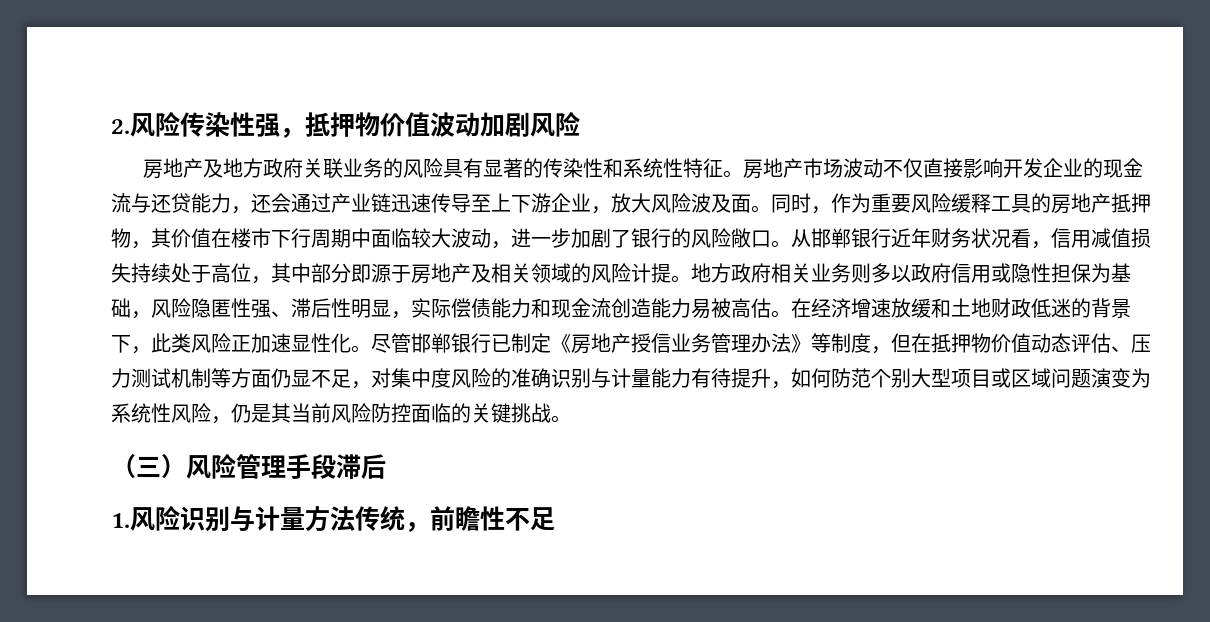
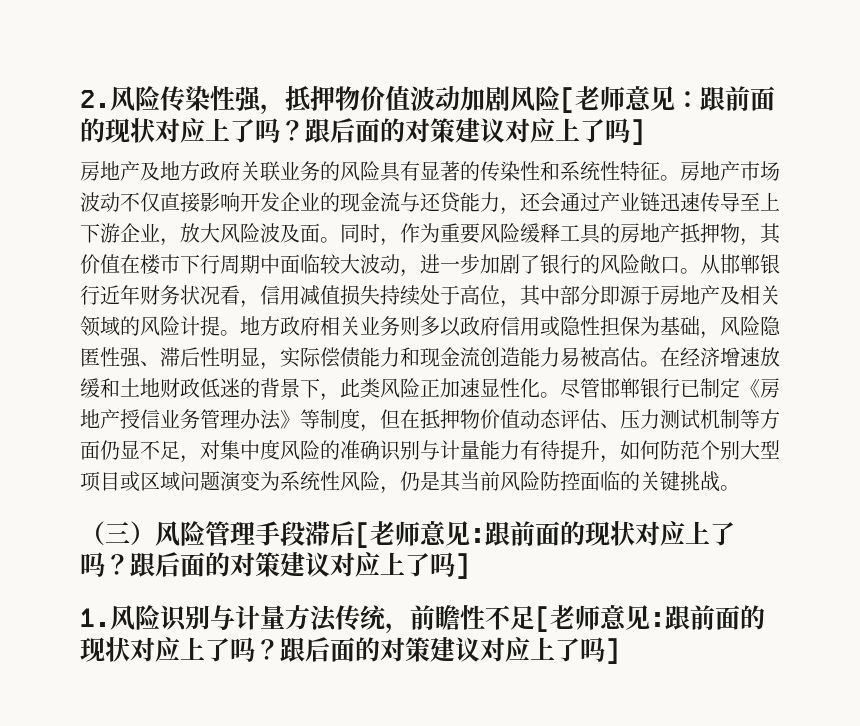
(580, 124) none -> [560,86,775,113] [80,117,645,145] [老师意见：跟前面的现状对应上了吗？跟后面的对策建议对应上了吗]
(386, 466) none -> [355,520,735,548] [80,552,470,579] [老师意见:跟前面的现状对应上了吗？跟后面的对策建议对应上了吗]
(555, 519) none -> [535,605,765,632] [80,636,620,664] [老师意见:跟前面的现状对应上了吗？跟后面的对策建议对应上了吗]

